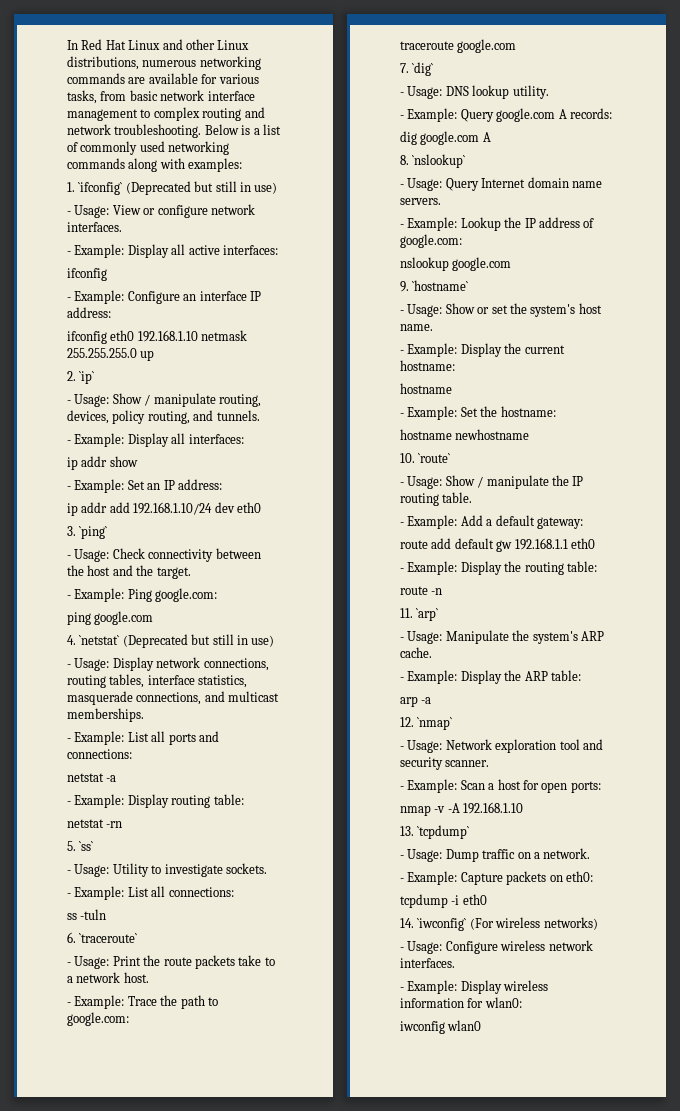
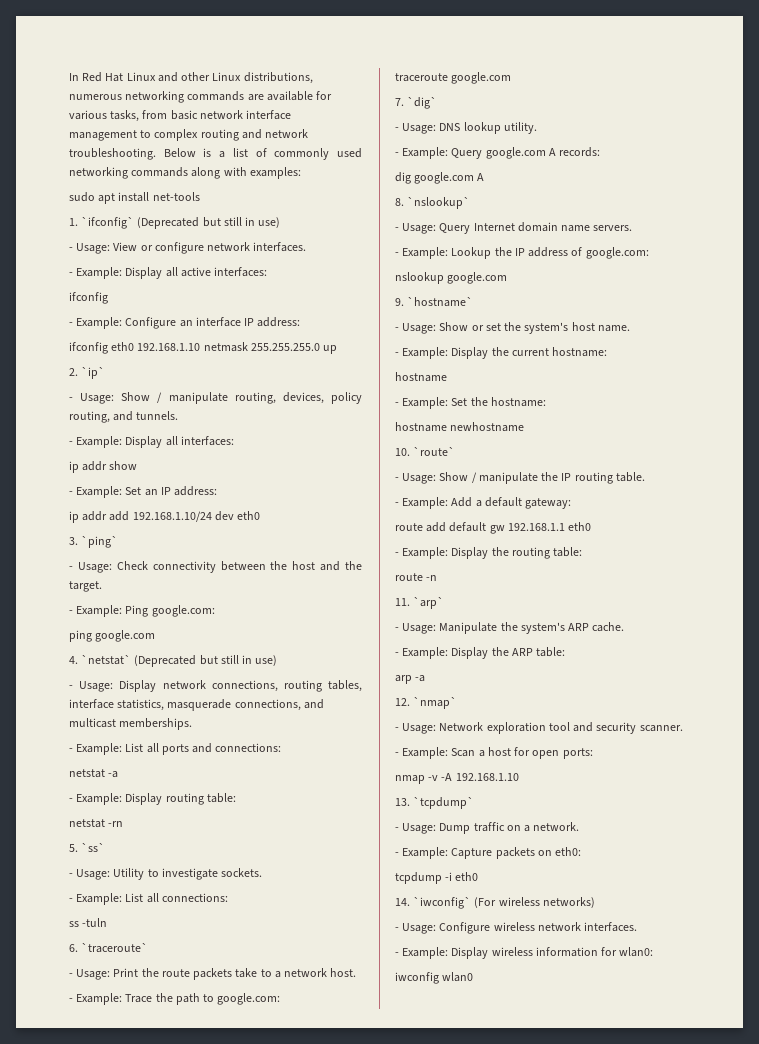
(243, 165) none -> [69,192,200,204] // sudo apt install net-tools

